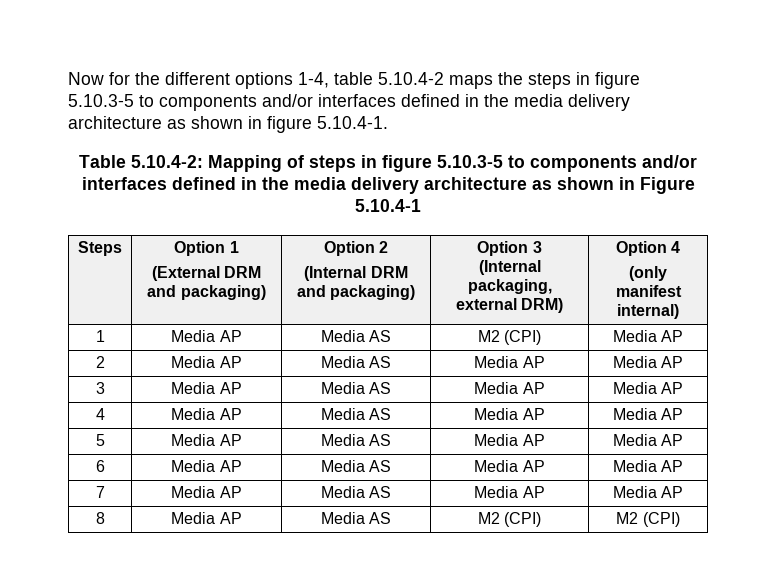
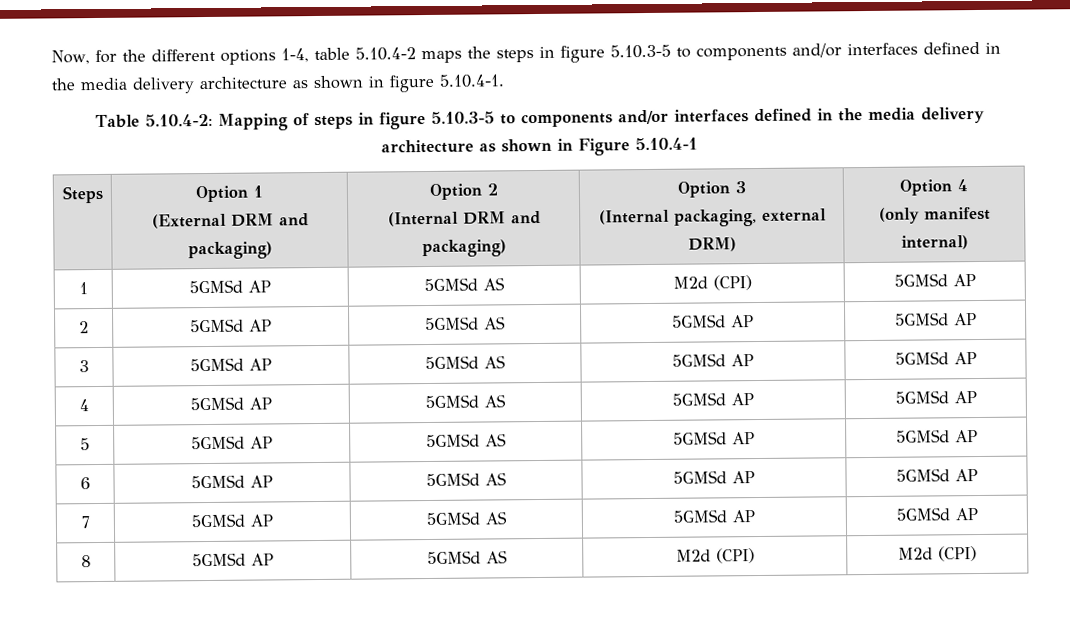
[68,72,104,85] Now -> [51,50,90,65] Now,
[171,330,242,342] [320,330,392,342] [477,330,542,345] [612,330,657,342] Media AP | Media AS | M2 (CPI) | Media -> [189,279,271,294] [424,277,506,292] [672,275,752,291] [893,273,948,287] 5GMSd AP | 5GMSd AS | M2d (CPI) | 5GMSd
[171,356,242,368] [320,356,392,368] [474,356,545,368] [612,356,657,368] Media AP | Media AS | Media AP | Media -> [190,318,272,333] [425,316,507,331] [672,314,754,328] [894,312,949,326] 5GMSd AP | 5GMSd AS | 5GMSd AP | 5GMSd
[171,382,242,394] [320,382,392,394] [474,382,545,394] [612,382,657,394] Media AP | Media AS | Media AP | Media -> [190,357,272,372] [425,355,507,370] [672,353,754,367] [894,351,949,365] 5GMSd AP | 5GMSd AS | 5GMSd AP | 5GMSd
[171,408,242,420] [320,408,392,420] [474,408,545,420] [612,408,657,420] Media AP | Media AS | Media AP | Media -> [190,396,272,411] [425,394,507,409] [672,392,754,406] [894,390,949,404] 5GMSd AP | 5GMSd AS | 5GMSd AP | 5GMSd
[171,434,242,446] [320,434,392,446] [474,434,545,446] [612,434,657,446] Media AP | Media AS | Media AP | Media -> [191,435,273,450] [426,433,508,448] [673,431,755,445] [895,429,950,443] 5GMSd AP | 5GMSd AS | 5GMSd AP | 5GMSd
[171,460,242,472] [320,460,392,472] [474,460,545,472] [612,460,657,472] Media AP | Media AS | Media AP | Media -> [191,474,273,489] [426,472,508,487] [673,470,755,484] [895,468,950,482] 5GMSd AP | 5GMSd AS | 5GMSd AP | 5GMSd
[171,486,242,498] [320,486,392,498] [474,486,545,498] [612,486,657,498] Media AP | Media AS | Media AP | Media -> [191,513,273,528] [426,511,508,526] [673,509,755,523] [895,507,950,521] 5GMSd AP | 5GMSd AS | 5GMSd AP | 5GMSd
[171,512,242,524] [320,512,392,524] [477,512,542,527] [616,512,639,524] Media AP | Media AS | M2 (CPI) | M2 -> [192,552,274,567] [427,550,509,565] [675,548,755,564] [898,547,933,560] 5GMSd AP | 5GMSd AS | M2d (CPI) | M2d

